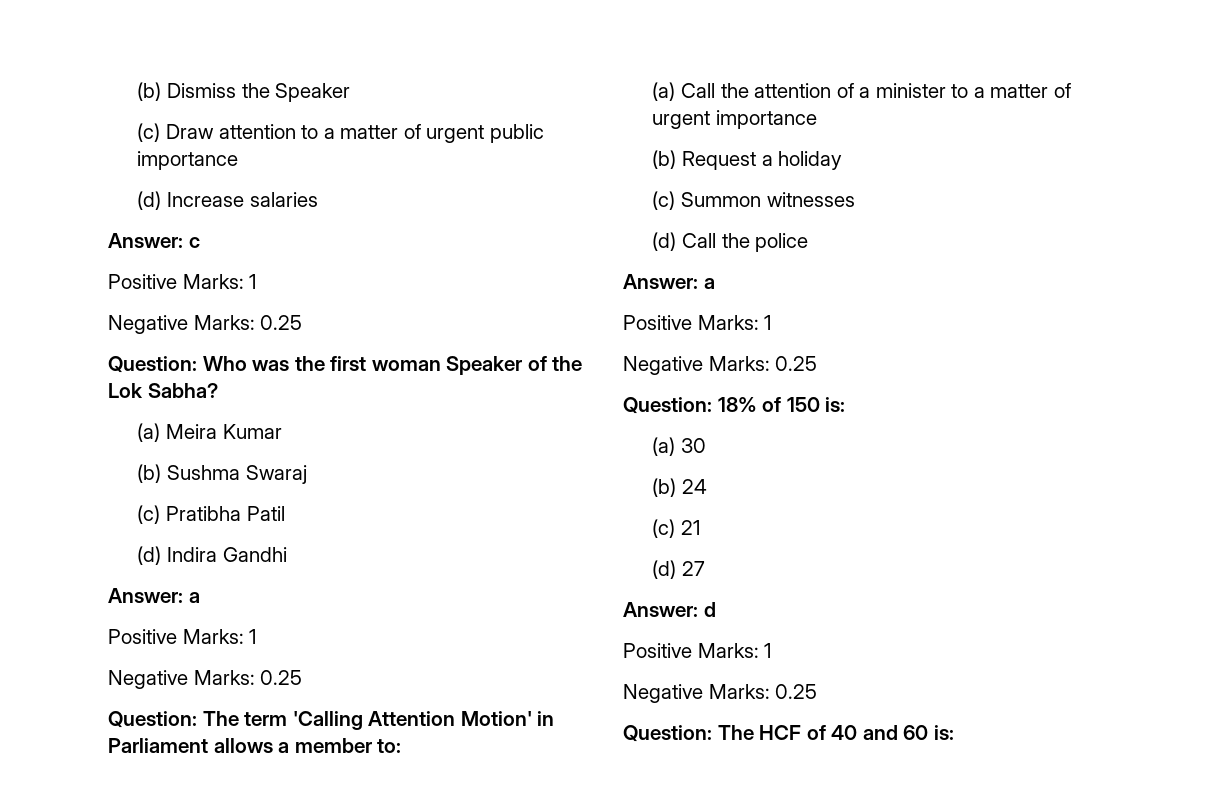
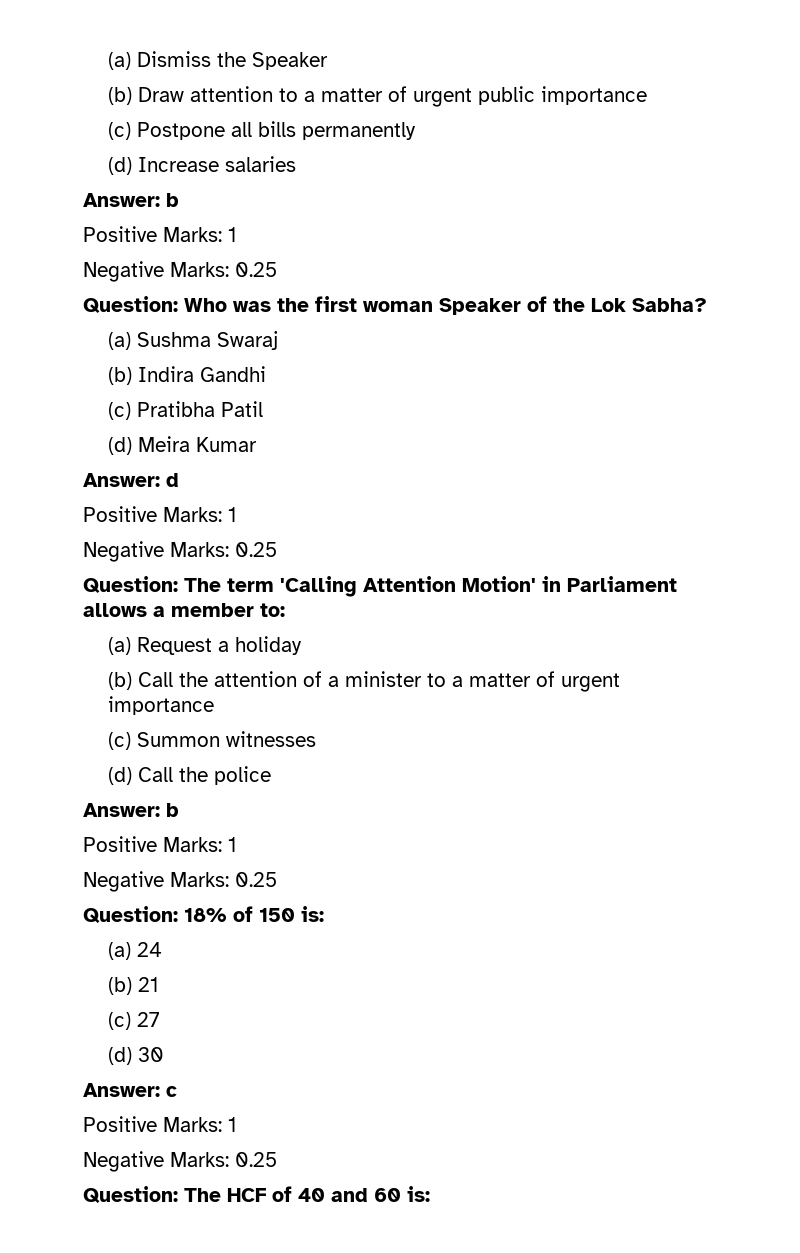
[137,82,162,101] (b) -> [107,52,131,70] (a)
[137,123,161,142] (c) -> [107,87,132,105] (b)
(239, 160) none -> [107,121,416,140] // (c) Postpone all bills permanently
[188,237,200,248] c -> [166,193,179,207] b
[166,424,282,439] [137,464,307,484] Meira Kumar // (b) Sushma Swaraj -> [136,331,278,350] [107,366,266,385] Sushma Swaraj // (b) Indira Gandhi
[167,547,287,562] [108,588,200,603] Indira Gandhi // Answer: a -> [137,436,257,452] [83,473,179,487] Meira Kumar // Answer: d
(676, 91) none -> [136,636,302,655] [107,672,132,690] Request a holiday // (b)
[652,150,843,170] // (b) Request a holiday -> (214, 705) none
[703,278,715,289] a -> [166,803,179,817] b
[681,438,707,453] [652,478,708,497] [652,519,701,538] [652,560,706,579] [623,602,716,617] 30 // (b) 24 // (c) 21 // (d) 27 // Answer: d -> [136,942,162,957] [107,977,158,995] [107,1012,160,1030] [107,1047,164,1065] [83,1083,177,1097] 24 // (b) 21 // (c) 27 // (d) 30 // Answer: c

